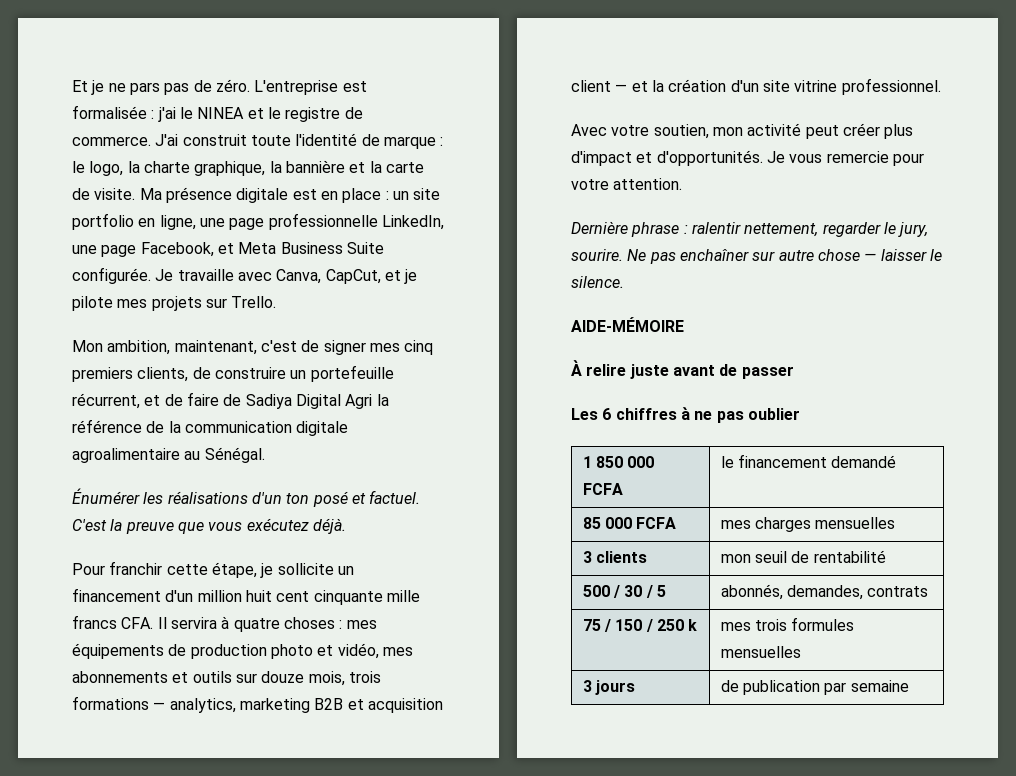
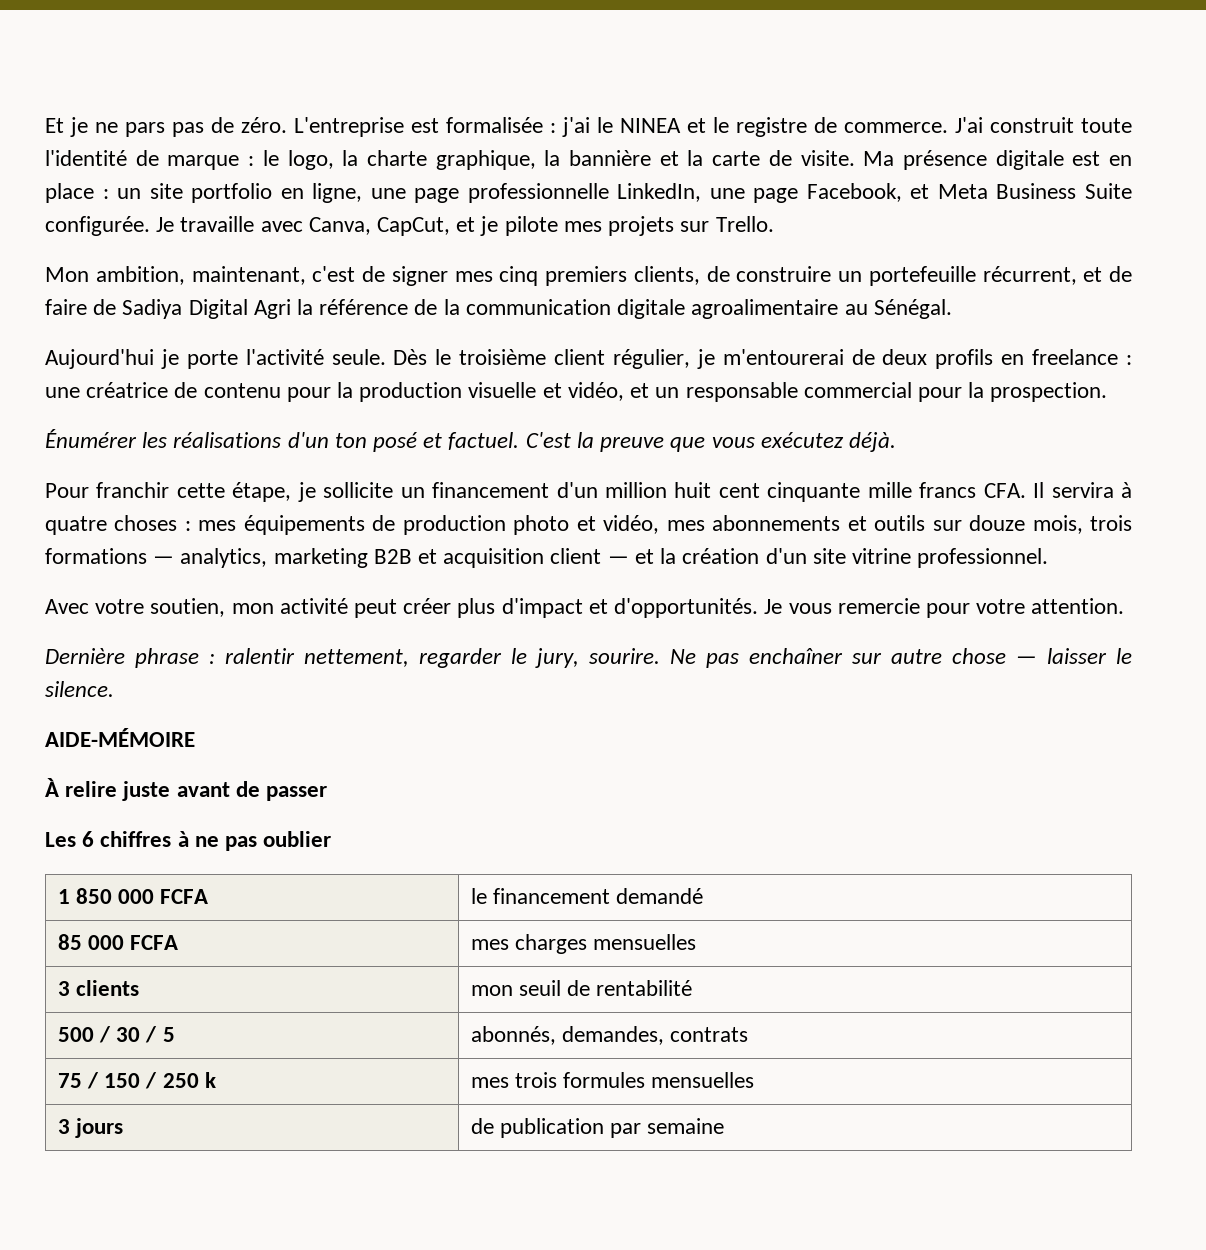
(265, 455) none -> [45,349,1132,369] [45,382,1108,402] // Aujourd'hui je porte l'activité seule. Dès le troisième client régulier, je m'entourerai de deux profils en freelance : une créatrice de contenu pour la production visuelle et vidéo, et un responsable commercial pour la prospection.

